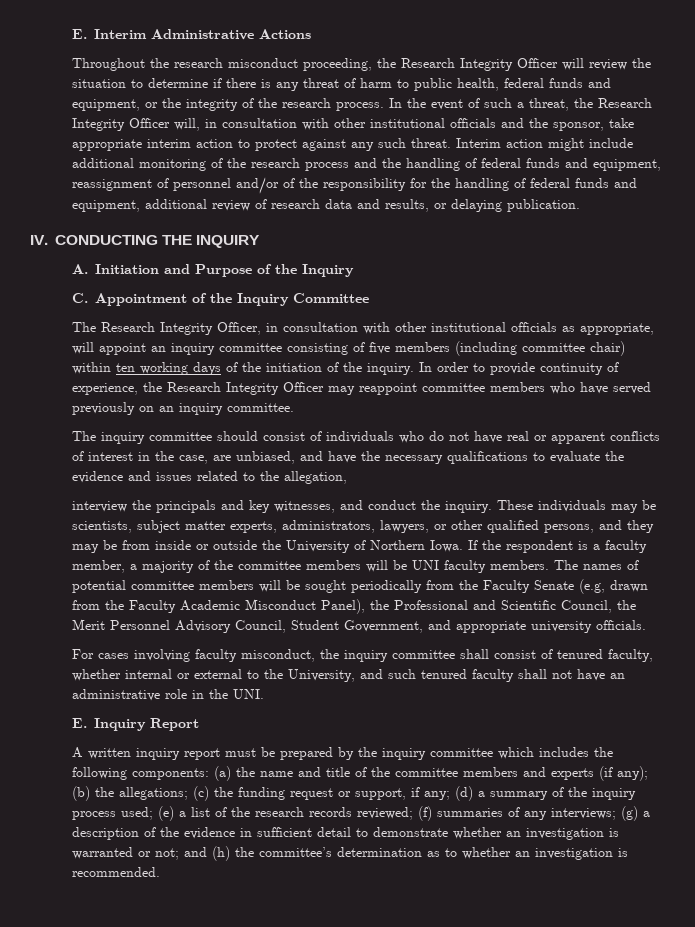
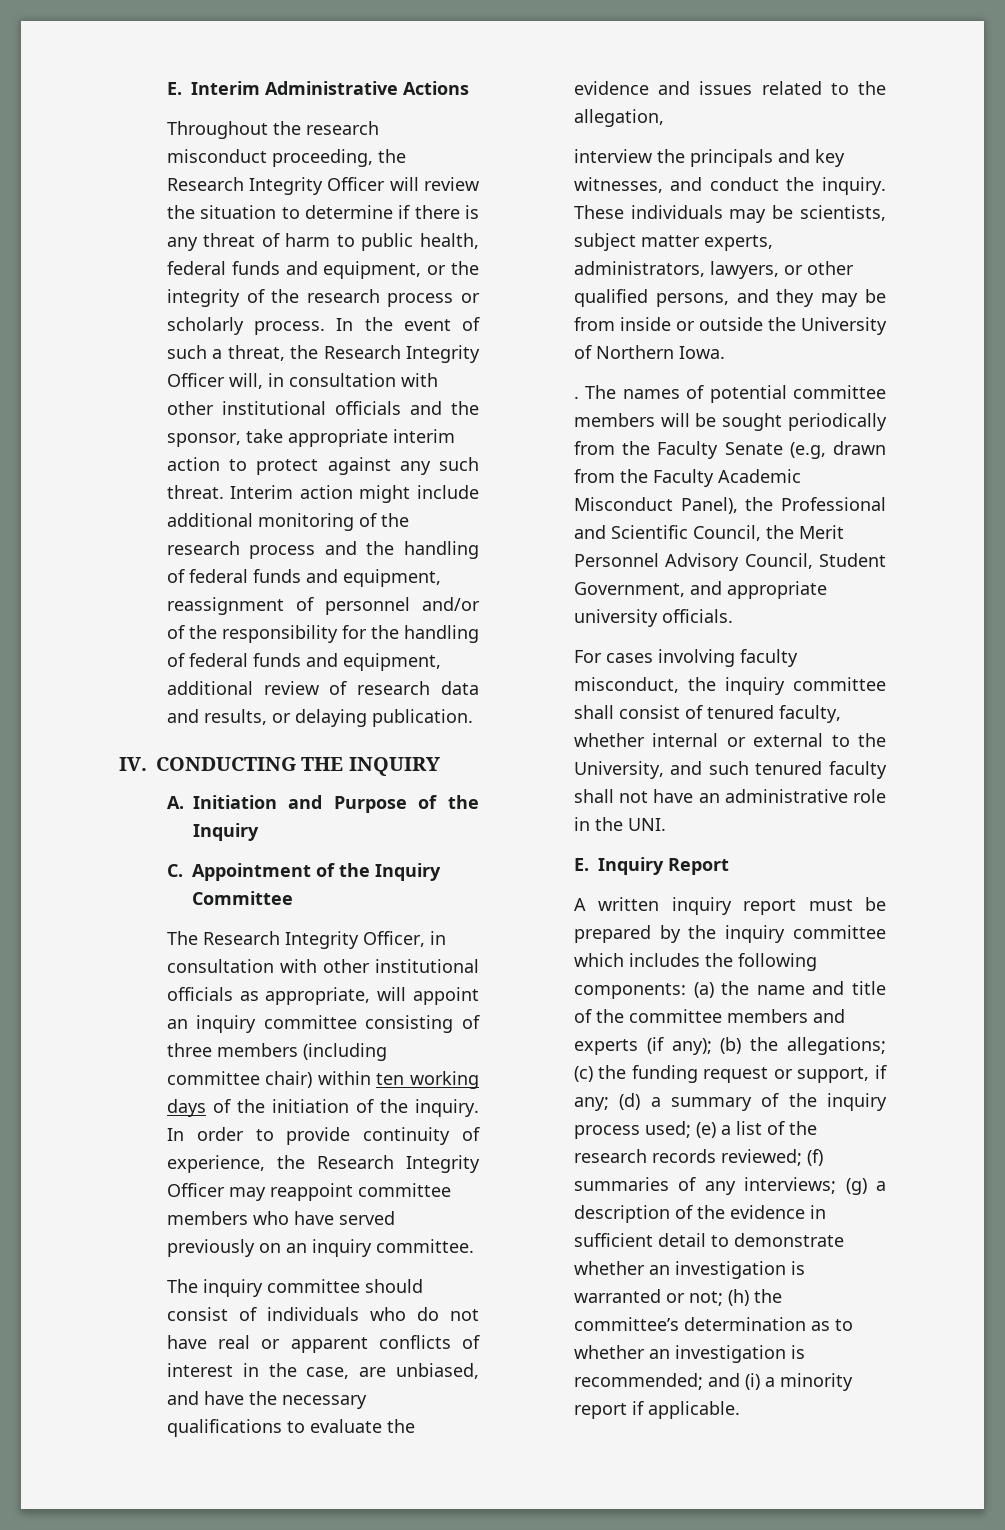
(331, 103) none -> [387,293,480,307] [166,317,244,335] process or scholarly
[368,342,390,354] five -> [166,1043,212,1057] three
[467,540,647,553] [71,560,549,573] If the respondent is a faculty member, a majority of the committee members will be UNI faculty members. -> [573,396,579,399] // .
[183,847,207,857] and -> (723, 1298) none
[71,867,160,877] recommended. -> [573,1373,853,1391] [573,1401,740,1419] recommended; and (i) a minority report if applicable.

